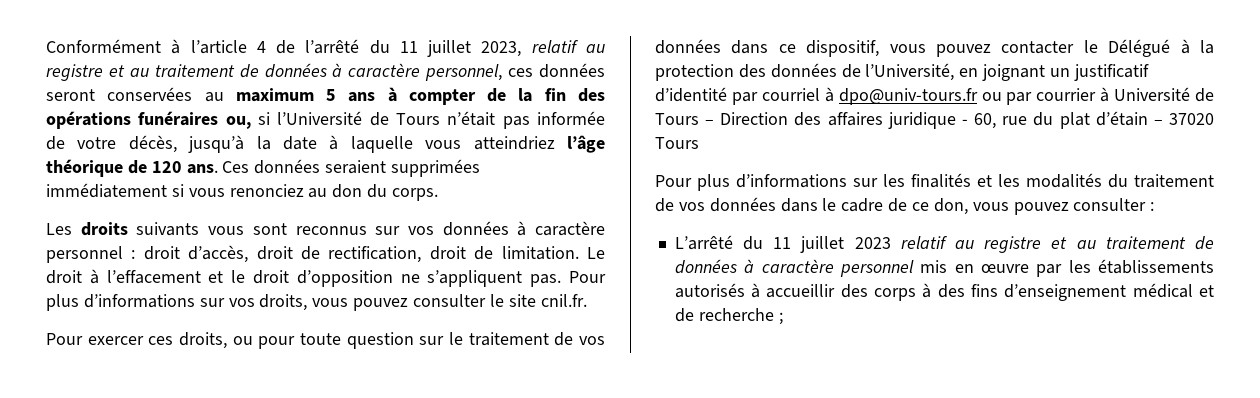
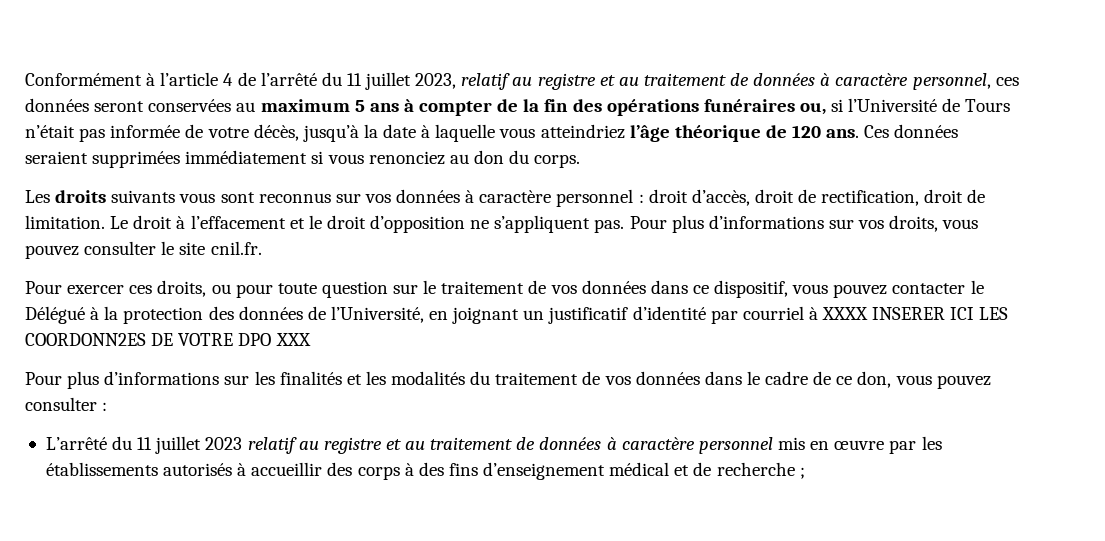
[838,87,1214,105] [655,111,1214,129] [655,137,699,149] dpo@univ-tours.fr ou par courrier à Université de Tours – Direction des affaires juridique - 60, rue du plat d’étain – 37020 Tours -> [822,307,1009,320] [25,333,311,346] XXXX INSERER ICI LES COORDONN2ES DE VOTRE DPO XXX

